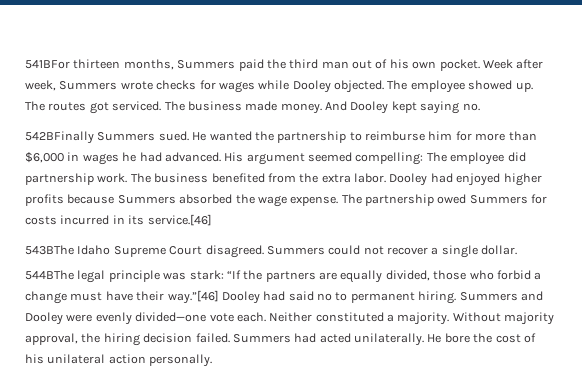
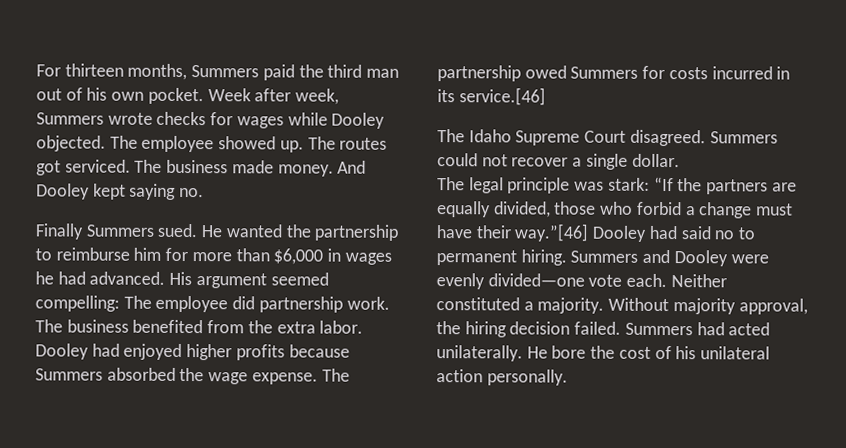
[25,60,70,69] 541BFor -> [36,64,61,77] For
[25,131,94,144] 542BFinally -> [35,223,83,240] Finally
[25,245,74,255] 543BThe -> [437,129,465,143] The
[25,270,74,280] 544BThe -> [437,177,465,191] The

